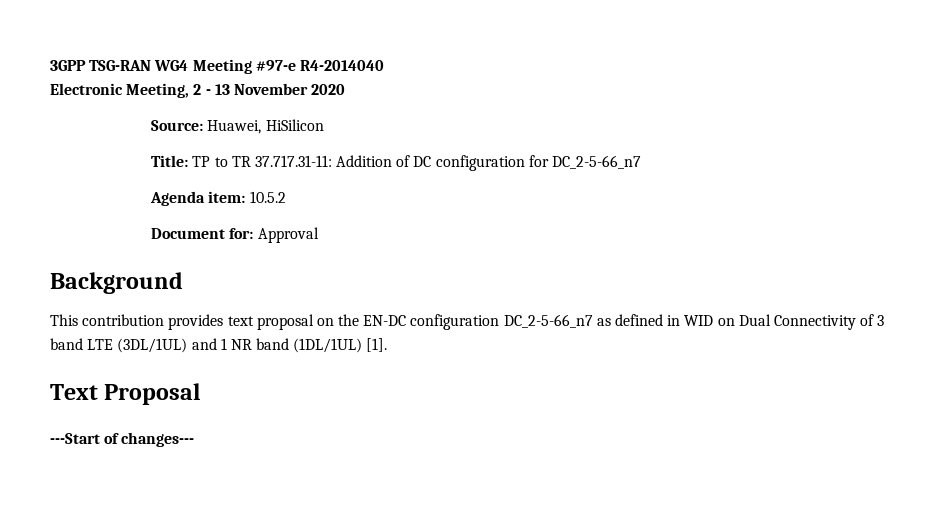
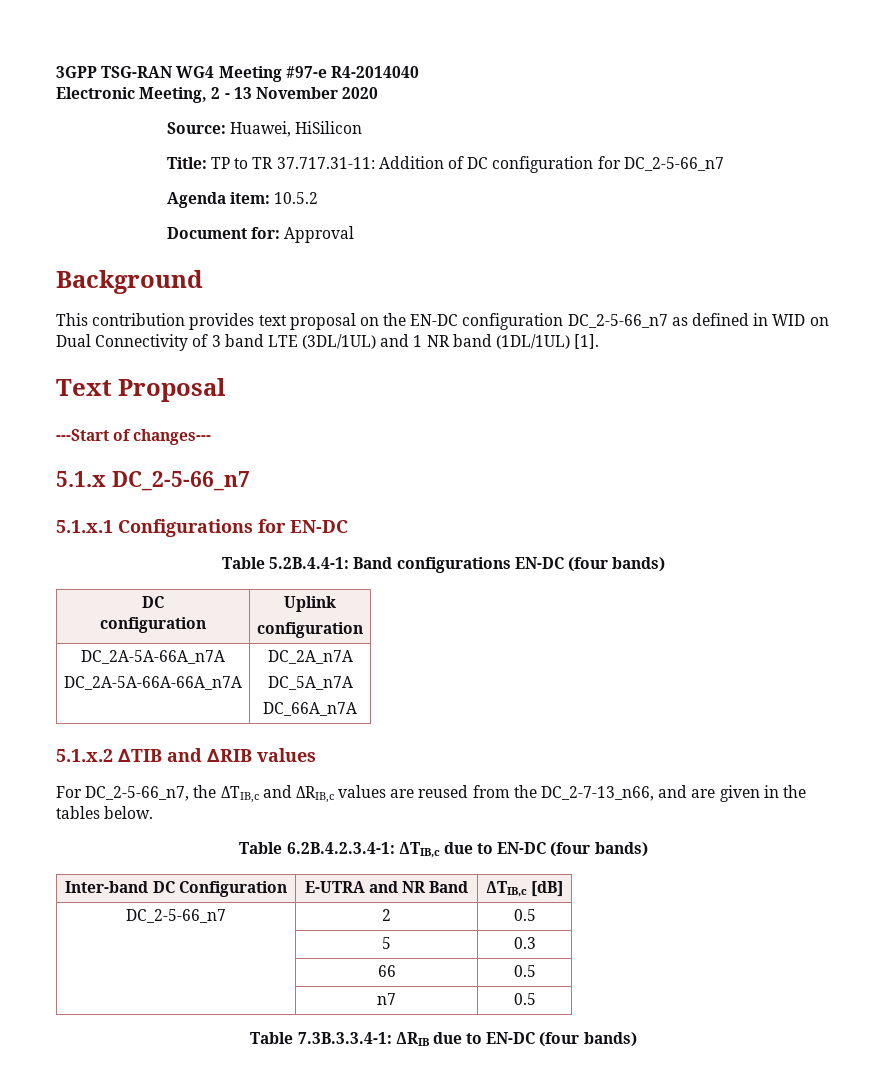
(195, 439) none -> [56,471,250,491] [56,519,348,537] [221,557,666,573] [142,596,164,608] [100,617,206,633] [284,596,336,612] [257,622,363,638] [81,650,225,664] [64,676,242,690] [267,650,353,664] [267,676,353,690] [263,702,357,716] [56,748,316,762] [56,785,806,803] [56,806,154,819] [239,842,648,858] [65,881,287,897] [304,881,469,893] [485,881,564,897] [126,909,226,923] [382,909,392,921] [513,909,536,921] [382,937,392,949] [513,937,536,949] [377,965,396,977] [513,965,536,977] [377,993,397,1005] [513,993,536,1005] [250,1032,637,1047] // 5.1.x DC_2-5-66_n7 // 5.1.x.1 Configurations for EN-DC // Table 5.2B.4.4-1: Band configurations EN-DC (four bands) // DC // configuration | Uplink // configuration // DC_2A-5A-66A_n7A // DC_2A-5A-66A-66A_n7A | DC_2A_n7A // DC_5A_n7A // DC_66A_n7A // 5.1.x.2 ∆TIB and ∆RIB values // For DC_2-5-66_n7, the ΔTIB,c and ΔRIB,c values are reused from the DC_2-7-13_n66, and are given in the tables below. // Table 6.2B.4.2.3.4-1: ΔTIB,c due to EN-DC (four bands) // Inter-band DC Configuration | E-UTRA and NR Band | ΔTIB,c [dB] // DC_2-5-66_n7 | 2 | 0.5 // | 5 | 0.3 // | 66 | 0.5 // | n7 | 0.5 // Table 7.3B.3.3.4-1: ΔRIB due to EN-DC (four bands)

